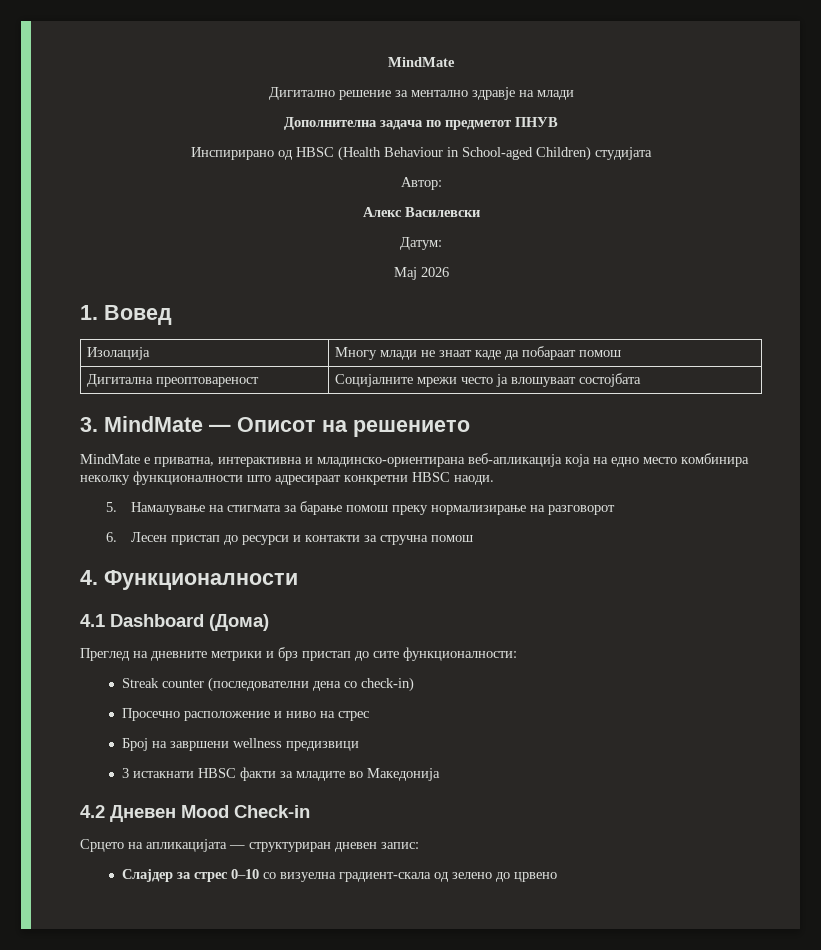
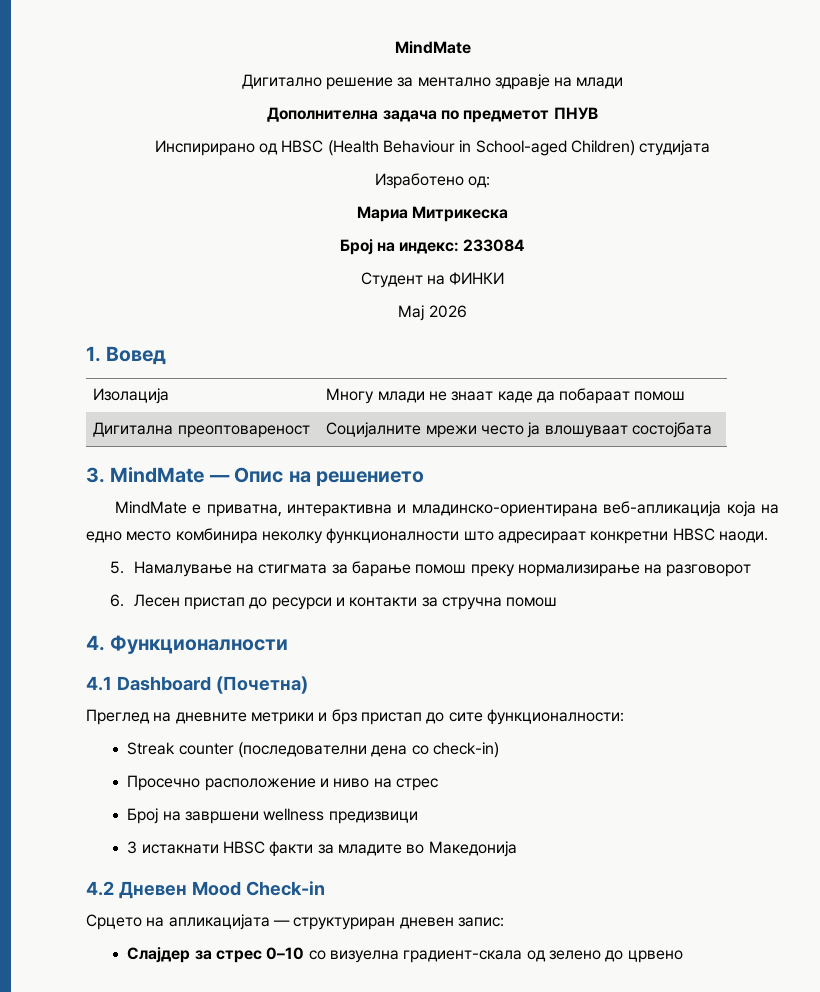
[400,177,442,190] [362,207,480,217] [400,237,442,250] Автор: // Алекс Василевски // Датум: -> [374,173,491,189] [356,206,509,222] [339,239,526,255] [360,272,505,288] Изработено од: // Мариа Митрикеска // Број на индекс: 233084 // Студент на ФИНКИ
[237,417,316,432] Описот -> [234,467,284,483] Опис
[209,614,269,631] (Дома) -> [215,676,308,694] (Почетна)

